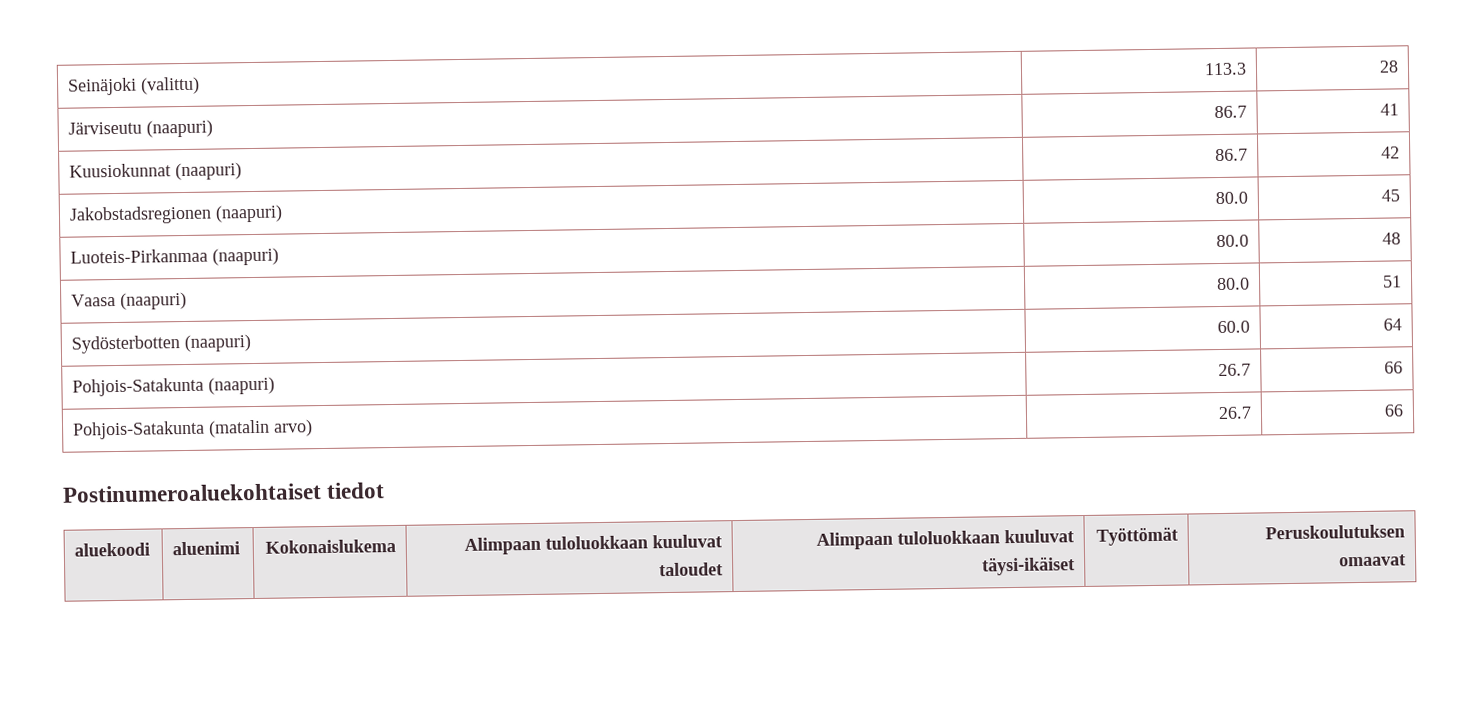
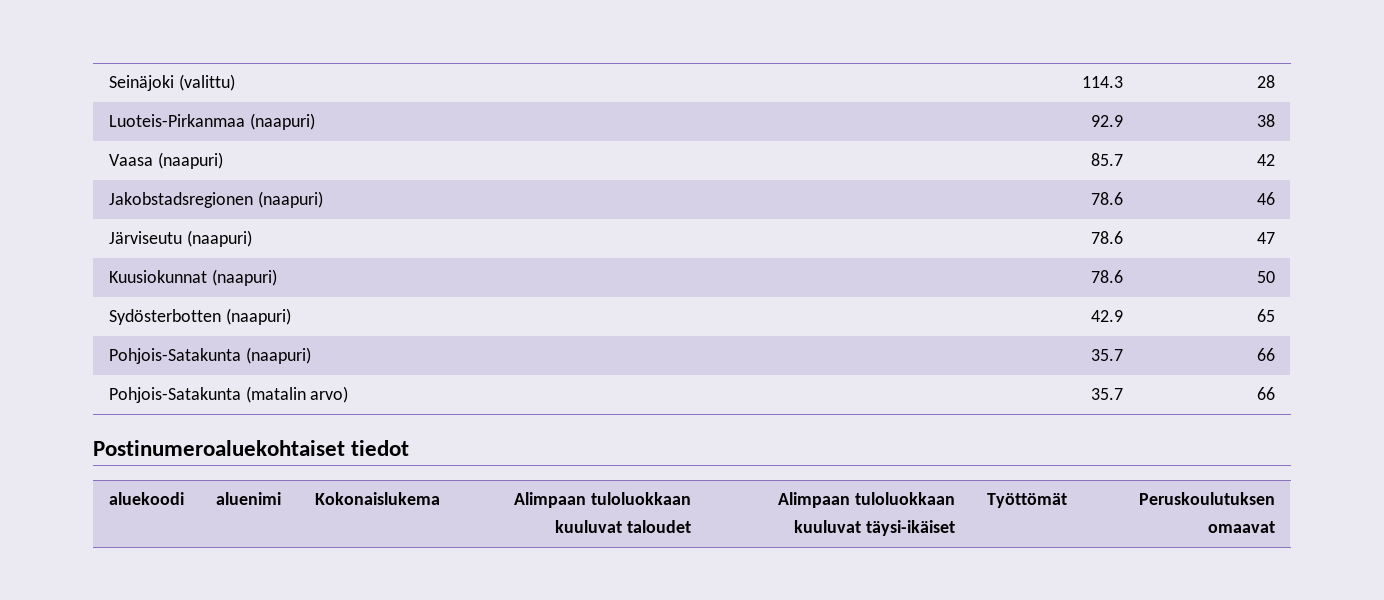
[1203,62,1247,76] 113.3 -> [1082,76,1124,88] 114.3
[68,119,214,138] [1213,105,1247,119] [1379,103,1399,116] [69,162,243,181] [1214,148,1248,162] Järviseutu (naapuri) | 86.7 | 41 // Kuusiokunnat (naapuri) | 86.7 -> [108,113,315,130] [1091,115,1124,127] [1257,114,1276,127] [108,152,223,169] [1091,153,1124,166] Luoteis-Pirkanmaa (naapuri) | 92.9 | 38 // Vaasa (naapuri) | 85.7
[1214,191,1248,205] [1380,189,1400,202] [70,247,280,266] [1215,234,1249,248] [1381,232,1401,245] [71,291,188,310] [1216,277,1250,291] [1381,275,1402,288] 80.0 | 45 // Luoteis-Pirkanmaa (naapuri) | 80.0 | 48 // Vaasa (naapuri) | 80.0 | 51 -> [1091,192,1124,205] [1257,192,1276,205] [108,230,252,247] [1091,231,1124,244] [1257,232,1276,244] [108,269,277,286] [1091,270,1124,283] [1257,271,1276,283] 78.6 | 46 // Järviseutu (naapuri) | 78.6 | 47 // Kuusiokunnat (naapuri) | 78.6 | 50
[1216,320,1250,334] [1382,318,1402,331] 60.0 | 64 -> [1091,310,1124,322] [1257,309,1276,322] 42.9 | 65
[1217,363,1251,377] 26.7 -> [1091,349,1124,361] 35.7
[1217,406,1252,420] 26.7 -> [1091,388,1124,400] 35.7

